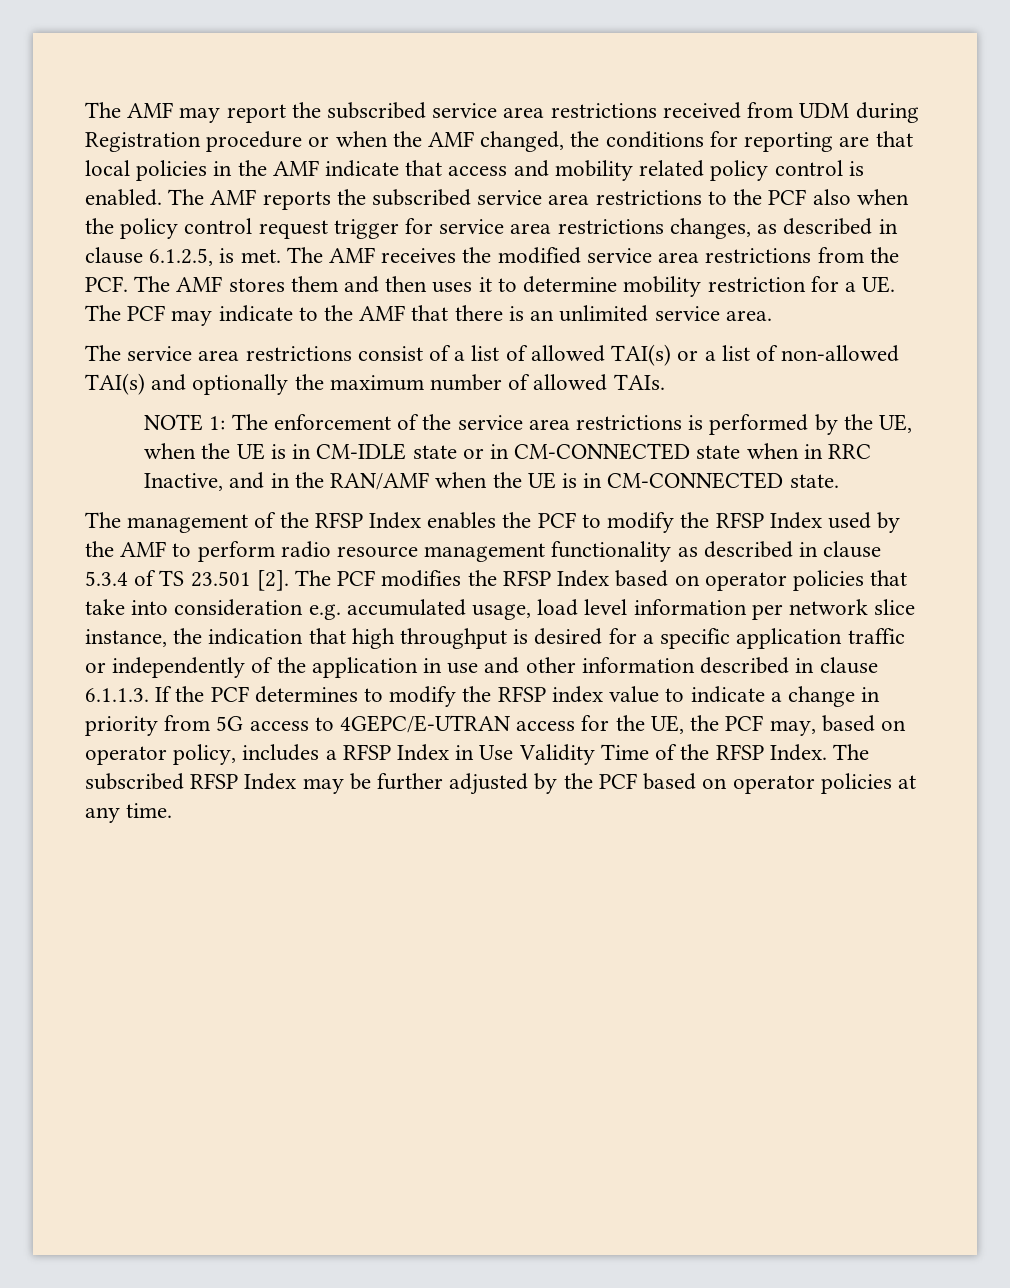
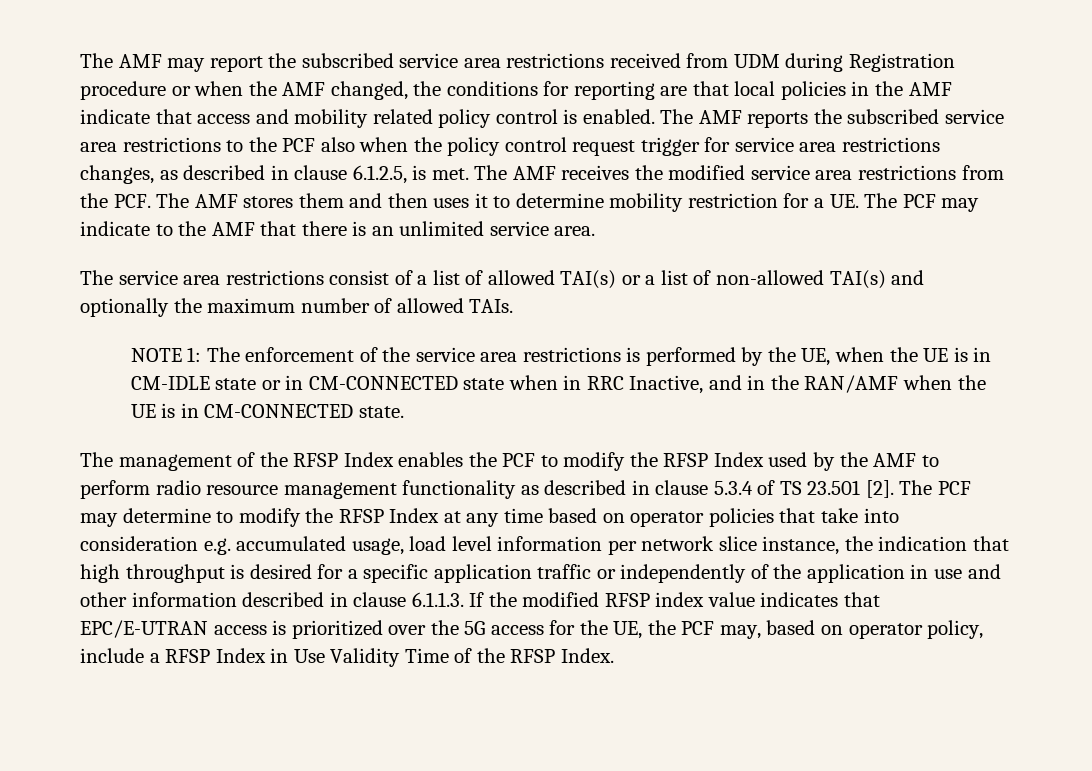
[381,570,610,587] modifies the RFSP Index -> [80,508,543,527] may determine to modify the RFSP Index at any time
[210,686,881,707] [85,715,512,736] PCF determines to modify the RFSP index value to indicate a change in priority from 5G access to 4GEPC/E-UTRAN -> [522,592,880,607] [80,620,486,639] modified RFSP index value indicates that EPC/E-UTRAN access is prioritized over the 5G
[242,744,320,761] includes -> [80,648,144,663] include
[832,744,869,760] [85,773,916,795] [85,803,173,823] The subscribed RFSP Index may be further adjusted by the PCF based on operator policies at any time. -> (614, 655) none

